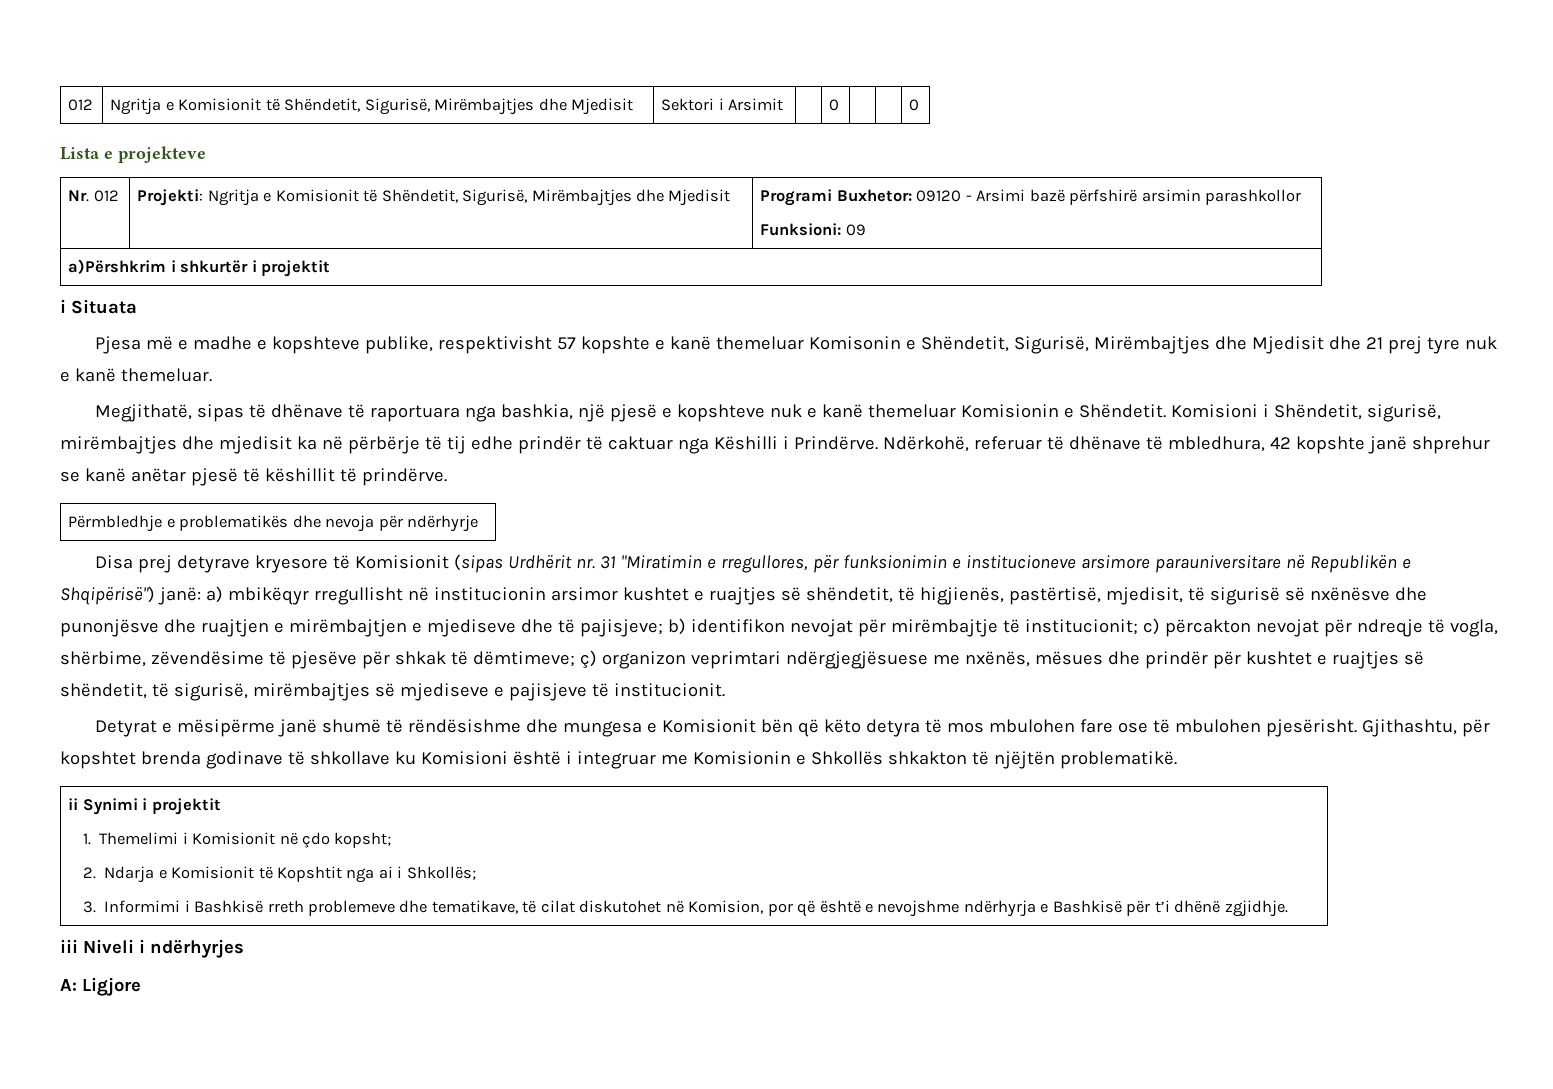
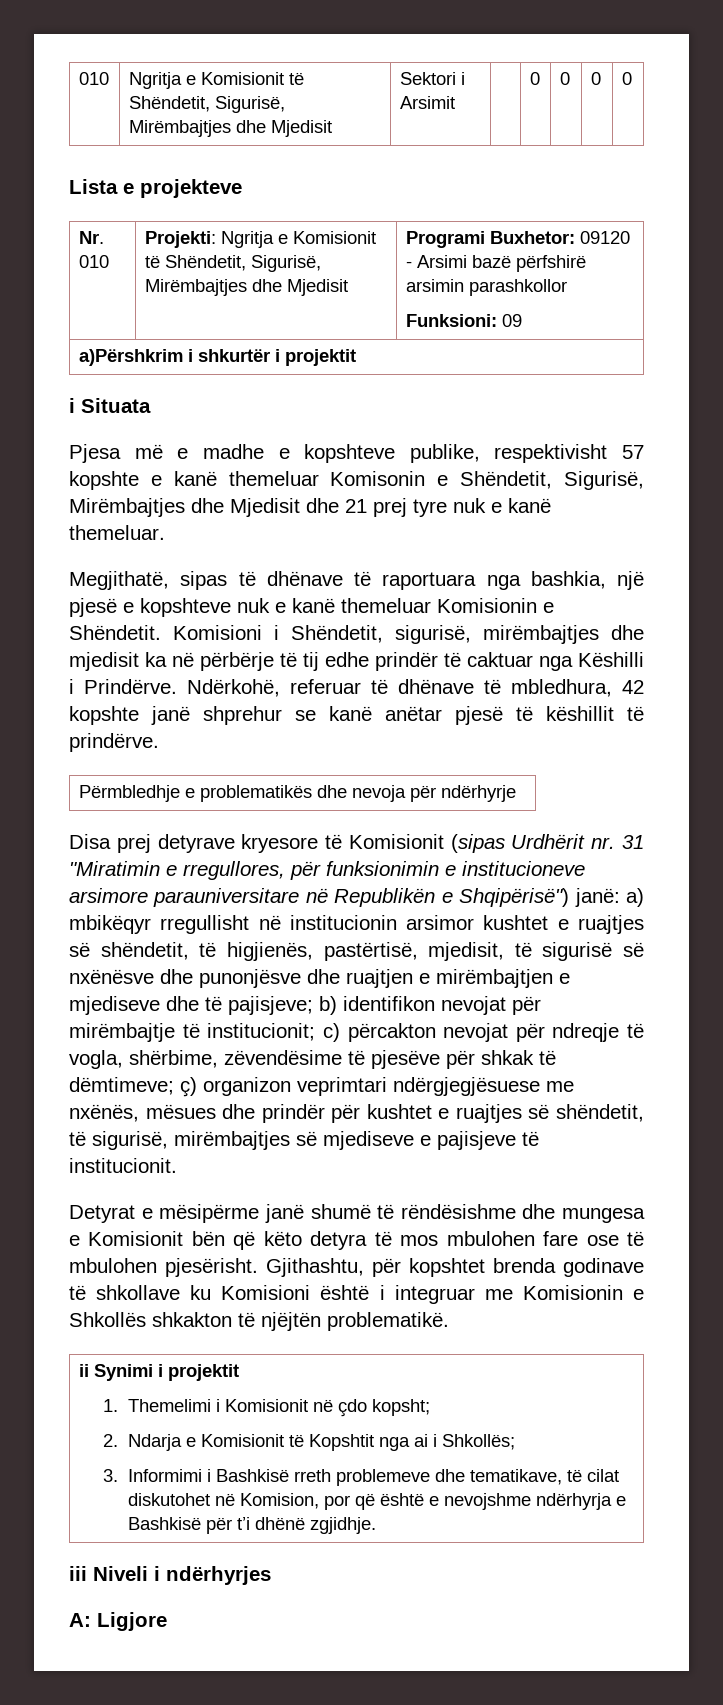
[68,99,94,111] 012 -> [78,72,109,85] 010
(840, 105) | -> [559,72,570,85] [590,72,601,85] 0 | 0
[93,190,119,202] 012 -> [78,255,109,268] 010

